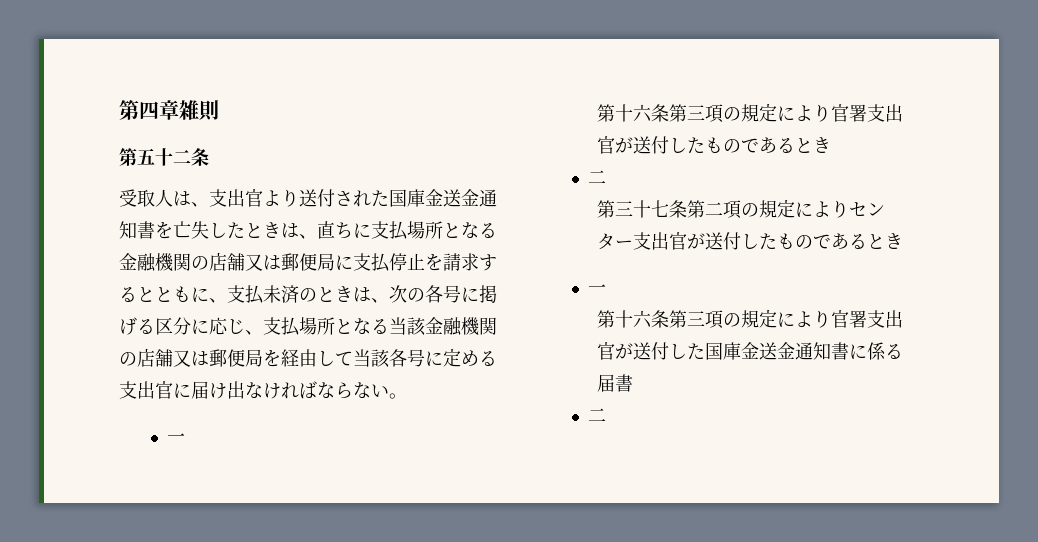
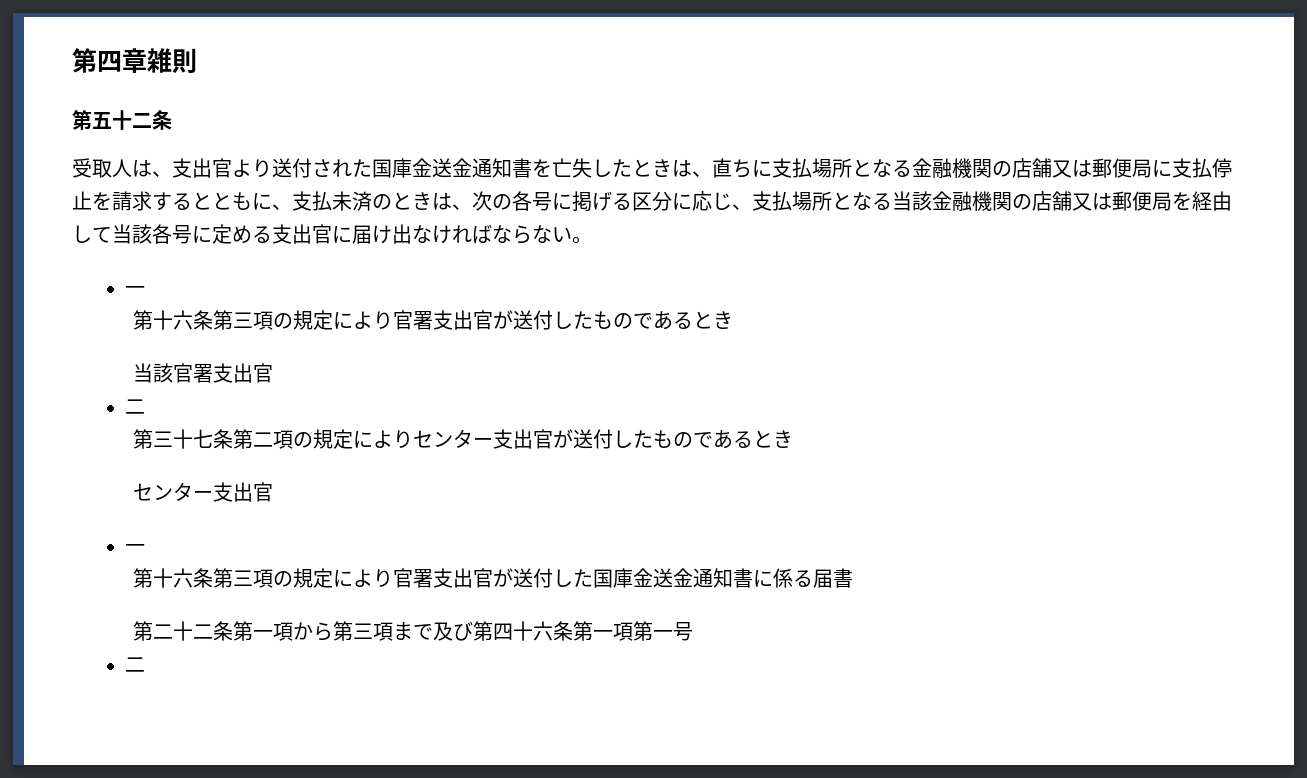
(831, 145) none -> [133,363,274,383] // 当該官署支出官
(903, 241) none -> [133,482,274,502] // センター支出官
(633, 383) none -> [133,621,694,641] // 第二十二条第一項から第三項まで及び第四十六条第一項第一号

